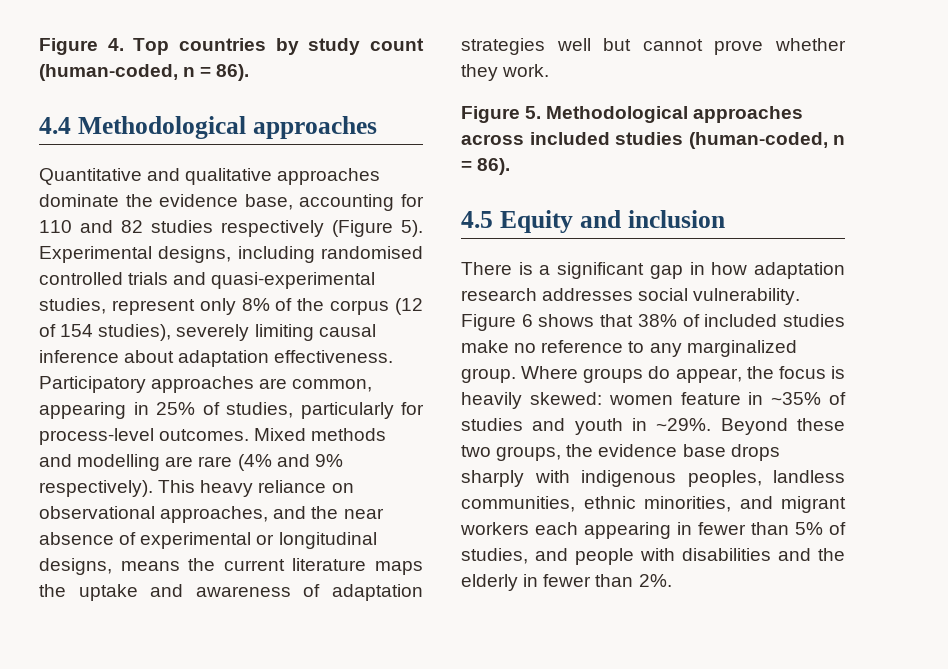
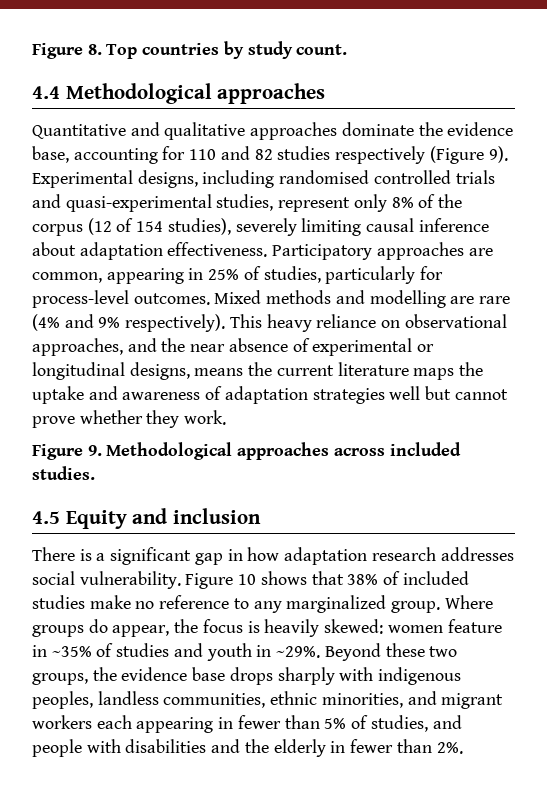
[39,38,124,55] Figure 4. -> [32,43,102,59] Figure 8.
[370,38,424,51] [39,64,250,81] count (human-coded, n = 86). -> [296,44,348,55] count.
[401,220,423,237] 5). -> [488,146,508,163] 9).
[525,106,542,119] 5. -> [87,445,102,456] 9.
[615,132,845,149] [461,158,511,175] studies (human-coded, n = 86). -> [32,466,95,480] studies.
[521,314,533,327] 6 -> [238,574,257,585] 10

